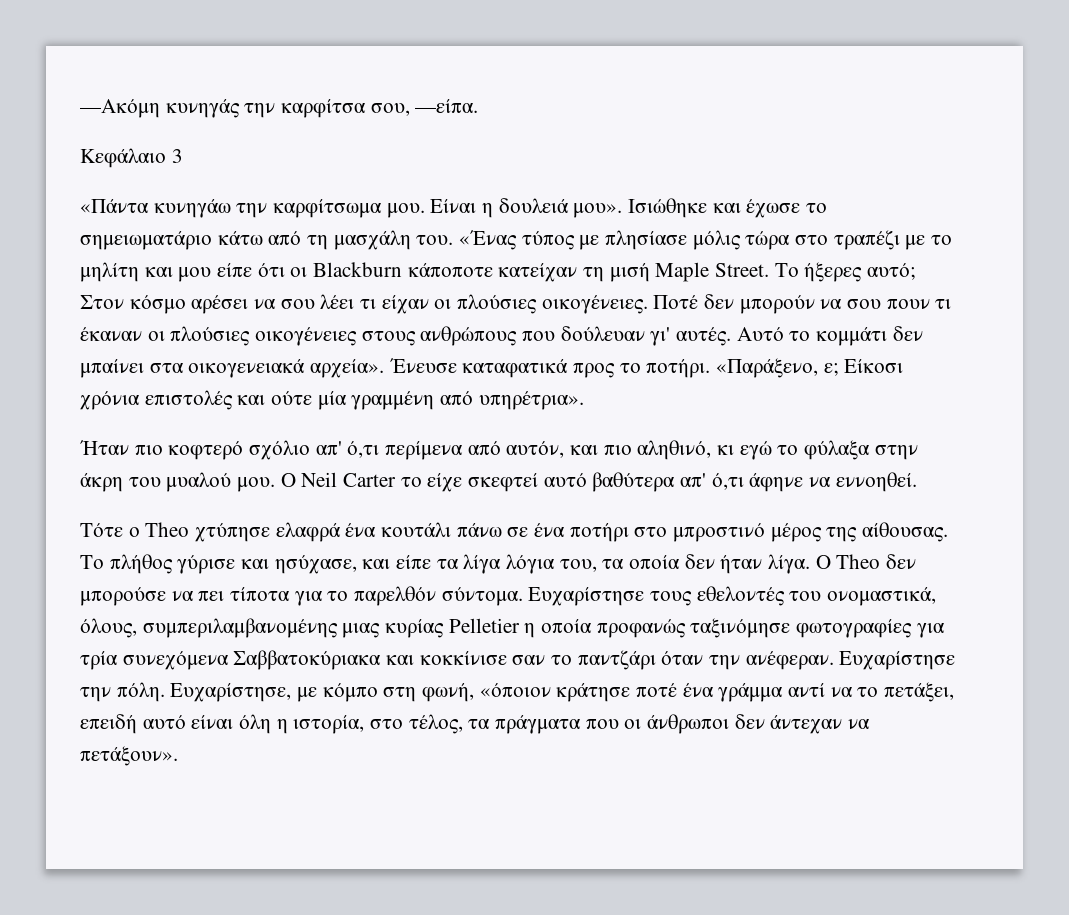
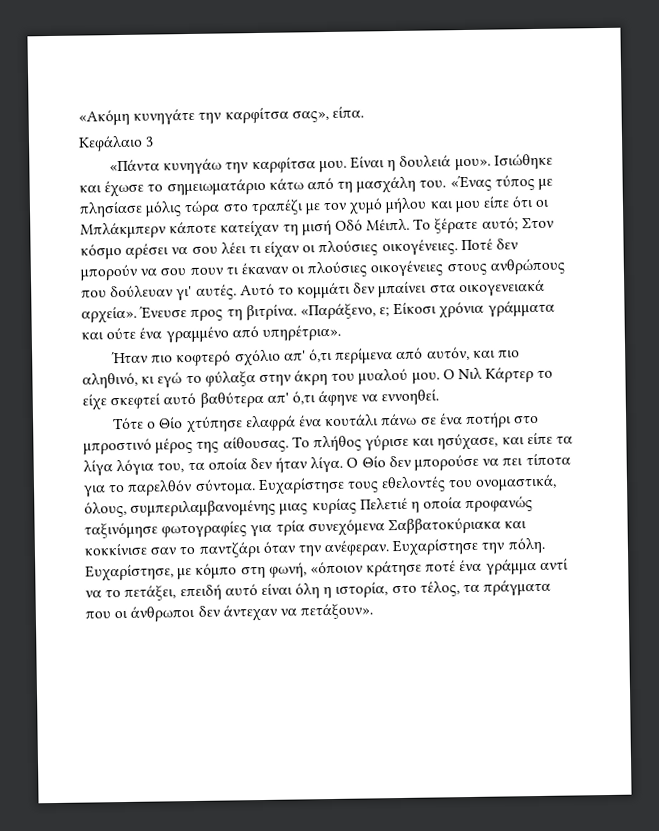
[80,99,479,118] —Ακόμη κυνηγάς την καρφίτσα σου, —είπα. -> [78,106,364,126] «Ακόμη κυνηγάτε την καρφίτσα σας», είπα.
[273,199,383,218] καρφίτσωμα -> [251,157,316,174] καρφίτσα
[931,235,953,245] [80,262,139,282] το μηλίτη -> [323,197,428,215] τον χυμό μήλου
[313,262,493,277] Blackburn κάποποτε -> [80,221,218,239] Μπλάκμπερν κάποτε
[655,262,863,282] Maple Street. Το ήξερες -> [334,217,479,234] Οδό Μέιπλ. Το ξέρατε
[462,359,711,378] καταφατικά προς το ποτήρι. -> [190,304,297,322] προς τη βιτρίνα.
[144,390,233,410] επιστολές -> [487,300,555,317] γράμματα
[317,391,435,410] μία γραμμένη -> [139,326,229,343] ένα γραμμένο
[301,472,397,487] Neil Carter -> [458,367,535,383] Νιλ Κάρτερ
[145,522,190,537] Theo -> [159,417,184,429] Θίο
[836,554,881,569] Theo -> [361,456,386,468] Θίο
[448,618,520,633] Pelletier -> [359,497,408,511] Πελετιέ

